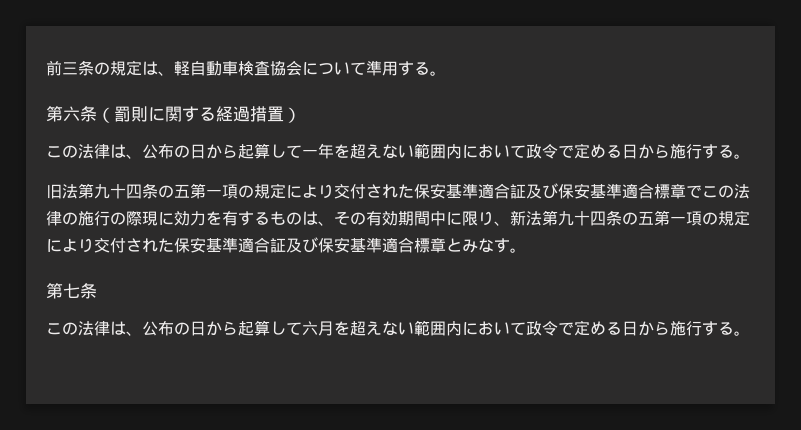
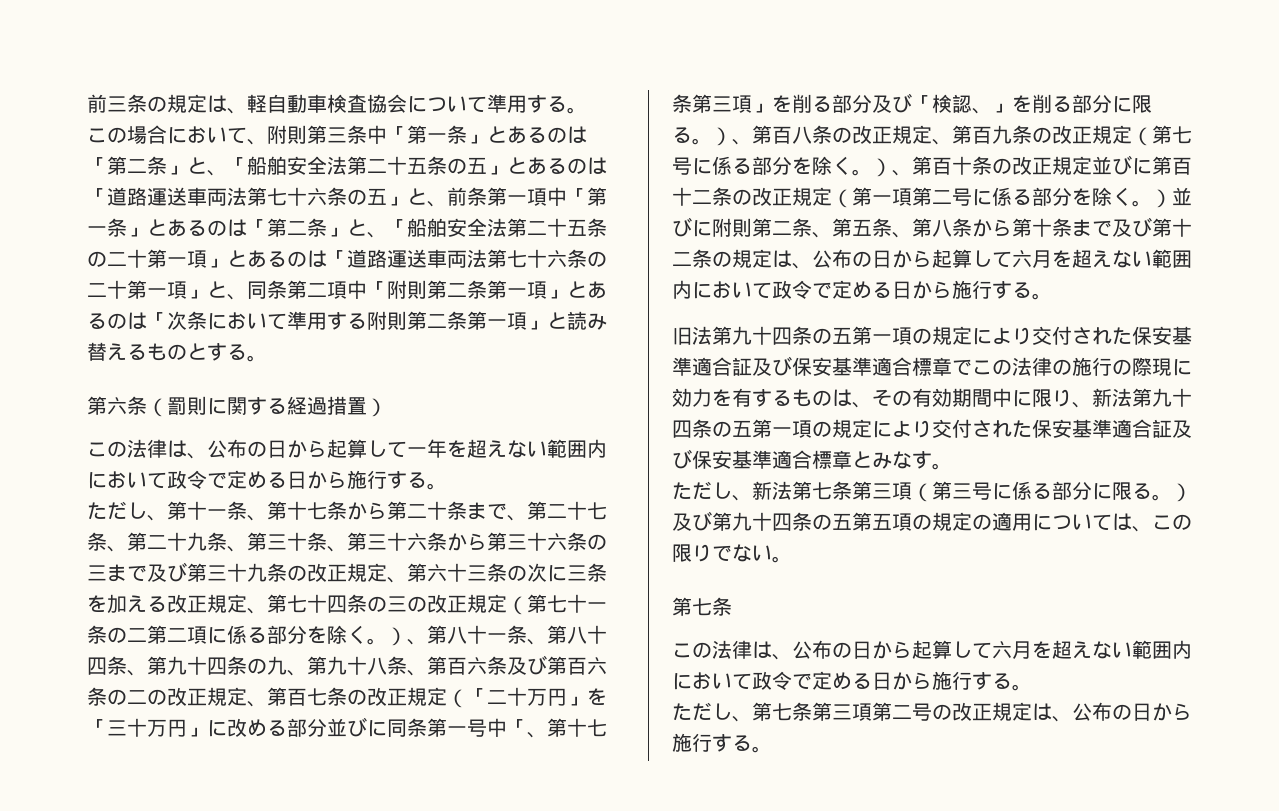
(446, 73) none -> [87,125,587,145] [87,156,607,176] [87,187,607,207] [87,218,607,238] [87,249,607,268] [87,280,607,300] [87,311,607,330] [87,342,267,362] // この場合において、附則第三条中「第一条」とあるのは「第二条」と、「船舶安全法第二十五条の五」とあるのは「道路運送車両法第七十六条の五」と、前条第一項中「第一条」とあるのは「第二条」と、「船舶安全法第二十五条の二十第一項」とあるのは「道路運送車両法第七十六条の二十第一項」と、同条第二項中「附則第二条第一項」とあるのは「次条において準用する附則第二条第一項」と読み替えるものとする。
(750, 156) none -> [87,501,607,521] [87,532,607,552] [87,562,607,583] [87,594,607,615] [87,625,607,646] [87,655,607,676] [87,687,607,708] [87,717,607,738] [672,93,1152,114] [672,125,1192,146] [672,155,1192,177] [672,187,1192,208] [672,217,1192,238] [672,249,1192,269] [672,280,1052,300] // ただし、第十一条、第十七条から第二十条まで、第二十七条、第二十九条、第三十条、第三十六条から第三十六条の三まで及び第三十九条の改正規定、第六十三条の次に三条を加える改正規定、第七十四条の三の改正規定（第七十一条の二第二項に係る部分を除く。）、第八十一条、第八十四条、第九十四条の九、第九十八条、第百六条及び第百六条の二の改正規定、第百七条の改正規定（「二十万円」を「三十万円」に改める部分並びに同条第一号中「、第十七条第三項」を削る部分及び「検認、」を削る部分に限る。）、第百八条の改正規定、第百九条の改正規定（第七号に係る部分を除く。）、第百十条の改正規定並びに第百十二条の改正規定（第一項第二号に係る部分を除く。）並びに附則第二条、第五条、第八条から第十条まで及び第十二条の規定は、公布の日から起算して六月を超えない範囲内において政令で定める日から施行する。
(526, 250) none -> [672,481,1192,502] [672,511,1192,532] [672,544,792,563] // ただし、新法第七条第三項（第三号に係る部分に限る。）及び第九十四条の五第五項の規定の適用については、この限りでない。
(750, 333) none -> [672,702,1192,722] [672,733,772,753] // ただし、第七条第三項第二号の改正規定は、公布の日から施行する。

